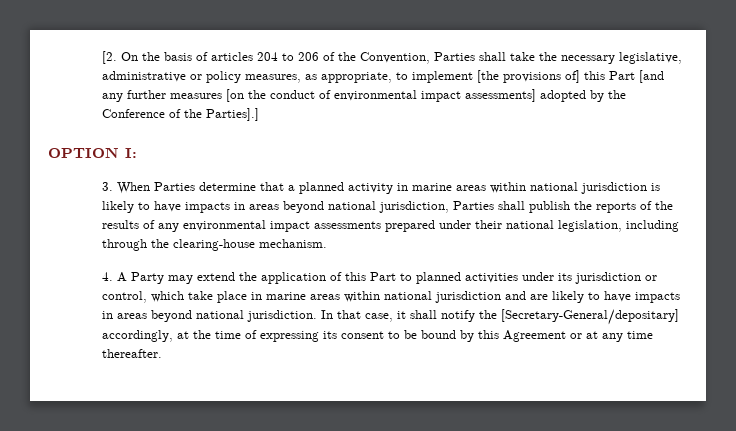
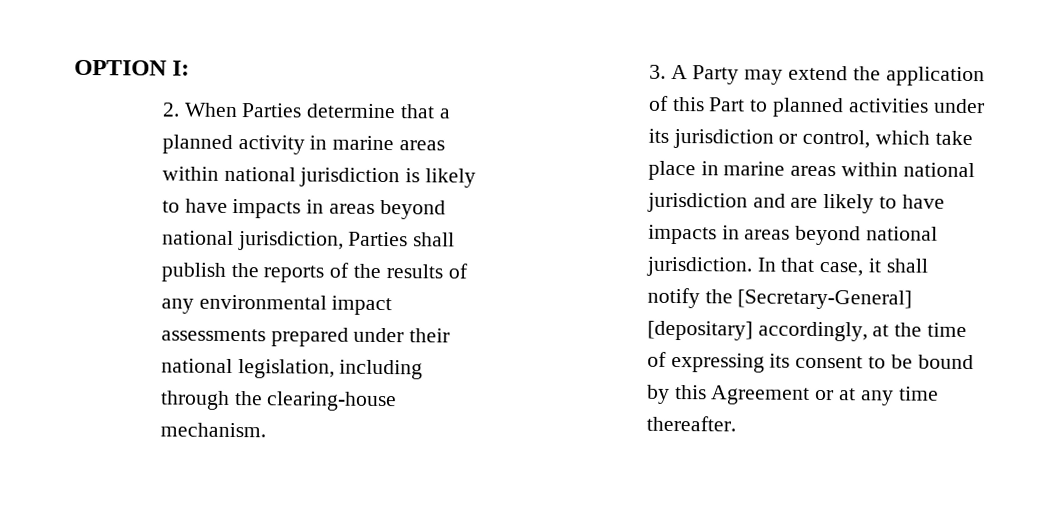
[102,51,683,64] [102,70,665,83] [102,89,627,102] [102,108,260,121] [2. On the basis of articles 204 to 206 of the Convention, Parties shall take the necessary legislative, administrative or policy measures, as appropriate, to implement [the provisions of] this Part [and any further measures [on the conduct of environmental impact assessments] adopted by the Conference of the Parties].] // -> (74, 67) none
[102,182,114,191] 3. -> [161,102,180,117] 2.
[102,272,114,281] 4. -> [648,64,666,79] 3.
[501,309,680,325] [Secretary-General/depositary] -> [737,289,913,310] [646,320,753,341] [Secretary-General] [depositary]

